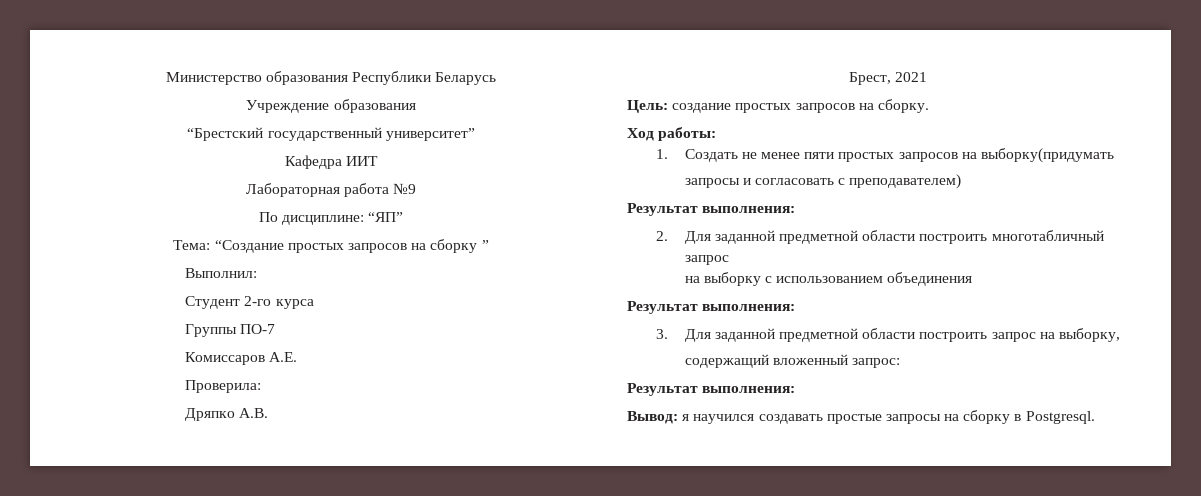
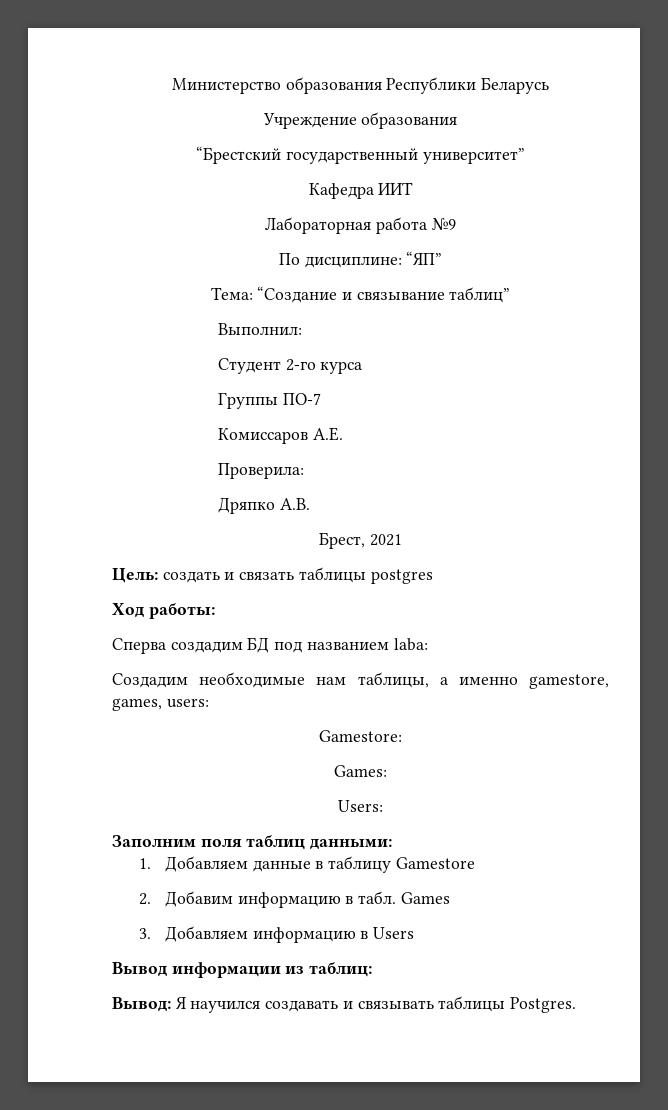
[287,239,489,253] простых запросов на сборку ” -> [342,287,511,303] и связывание таблиц”
[672,99,929,113] [627,127,717,141] [655,148,1114,163] [684,174,962,189] [627,203,796,216] [655,230,1104,244] [684,255,729,265] [684,272,973,286] [627,301,796,314] [655,328,1120,342] [684,354,900,368] [627,383,796,396] создание простых запросов на сборку. // Ход работы: // 1. Создать не менее пяти простых запросов на выборку(придумать // запросы и согласовать с преподавателем) // Результат выполнения: // 2. Для заданной предметной области построить многотабличный запрос // на выборку с использованием объединения // Результат выполнения: // 3. Для заданной предметной области построить запрос на выборку, // содержащий вложенный запрос: // Результат выполнения: -> [162,567,433,584] [112,603,215,619] [112,637,428,654] [112,672,610,689] [112,698,209,711] [319,730,402,742] [334,765,387,777] [338,800,383,812] [112,835,393,850] [138,856,475,873] [138,891,450,908] [138,926,415,943] [112,962,373,978] создать и связать таблицы postgres // Ход работы: // Сперва создадим БД под названием laba: // Создадим необходимые нам таблицы, а именно gamestore, games, users: // Gamestore: // Games: // Users: // Заполним поля таблиц данными: // 1. Добавляем данные в таблицу Gamestore // 2. Добавим информацию в табл. Games // 3. Добавляем информацию в Users // Вывод информации из таблиц:
[682,414,690,421] я -> [175,996,186,1009] Я
[826,410,1095,424] простые запросы на сборку в Postgresql. -> [342,996,577,1013] и связывать таблицы Postgres.

